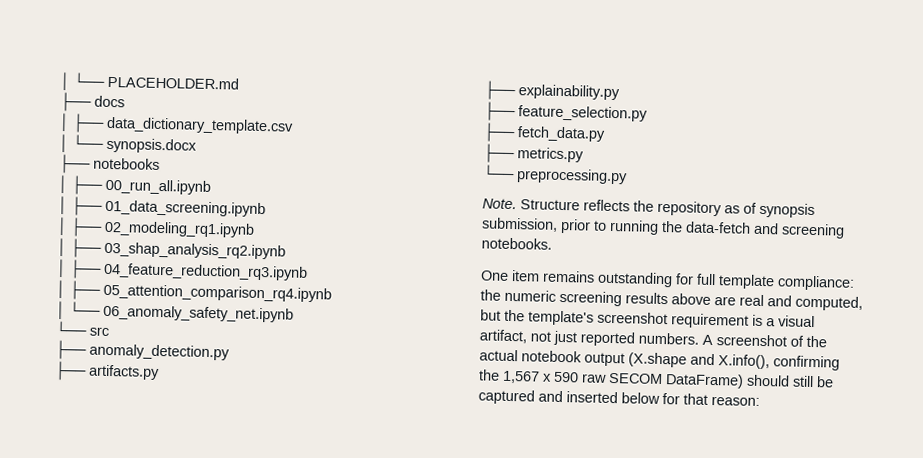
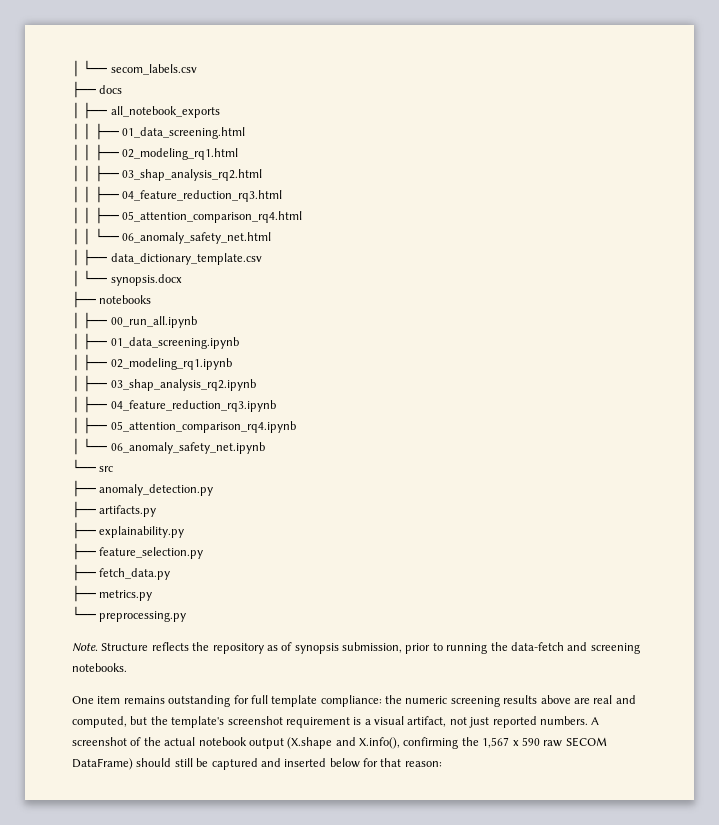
[60,72,239,91] │ └── PLACEHOLDER.md -> [72,60,197,77] │ └── secom_labels.csv
(125, 101) none -> [72,102,220,119] [72,123,246,140] [72,144,239,161] [72,165,263,182] [72,186,283,203] [72,207,303,224] [72,228,272,245] // │ ├── all_notebook_exports // │ │ ├── 01_data_screening.html // │ │ ├── 02_modeling_rq1.html // │ │ ├── 03_shap_analysis_rq2.html // │ │ ├── 04_feature_reduction_rq3.html // │ │ ├── 05_attention_comparison_rq4.html // │ │ └── 06_anomaly_safety_net.html

